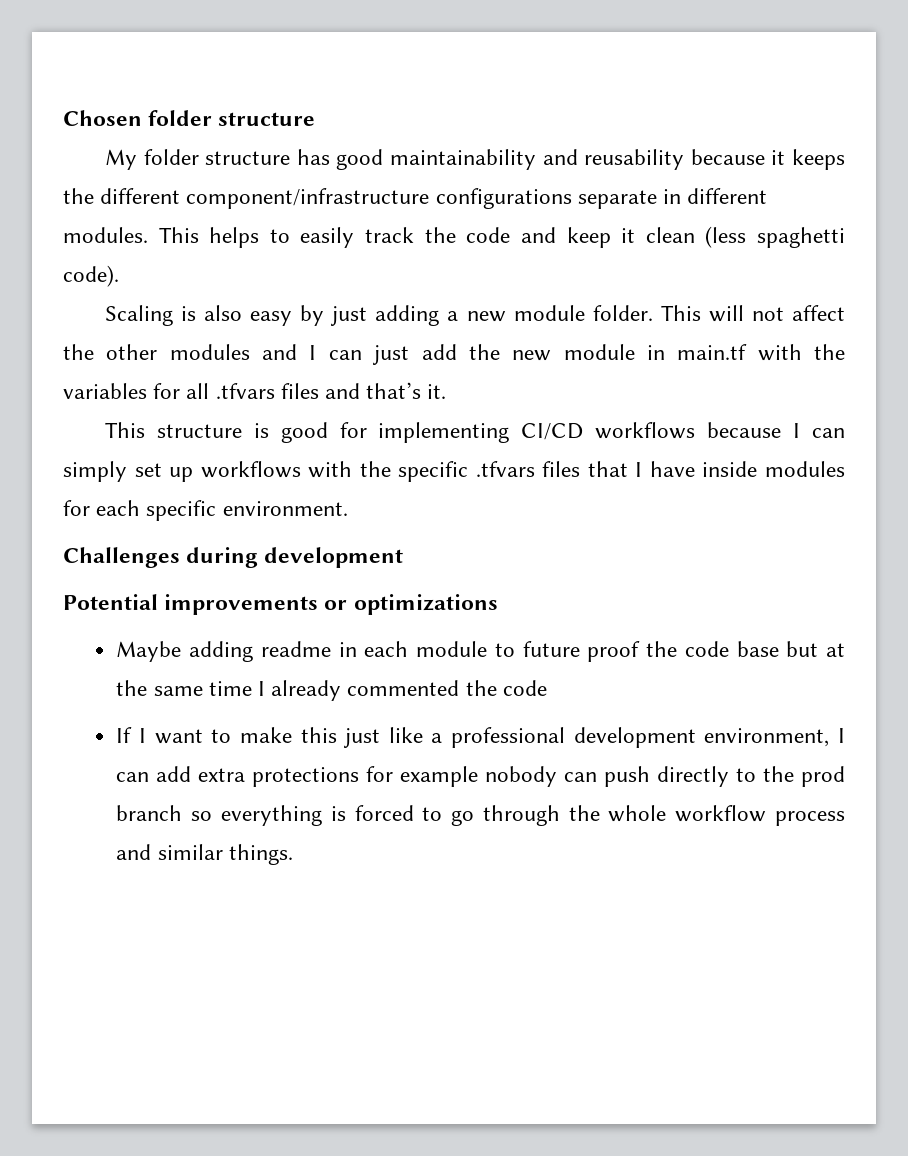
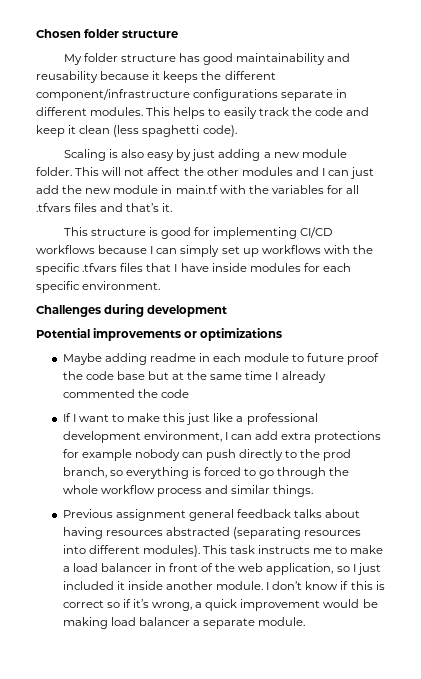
[116,805,183,821] branch -> [62,467,107,478] branch,
(293, 854) none -> [62,509,361,521] [62,527,362,539] [62,545,384,557] [62,563,381,575] [62,581,385,590] [62,599,378,611] [62,617,306,629] // Previous assignment general feedback talks about having resources abstracted (separating resources into different modules). This task instructs me to make a load balancer in front of the web application, so I just included it inside another module. I don’t know if this is correct so if it’s wrong, a quick improvement would be making load balancer a separate module.

